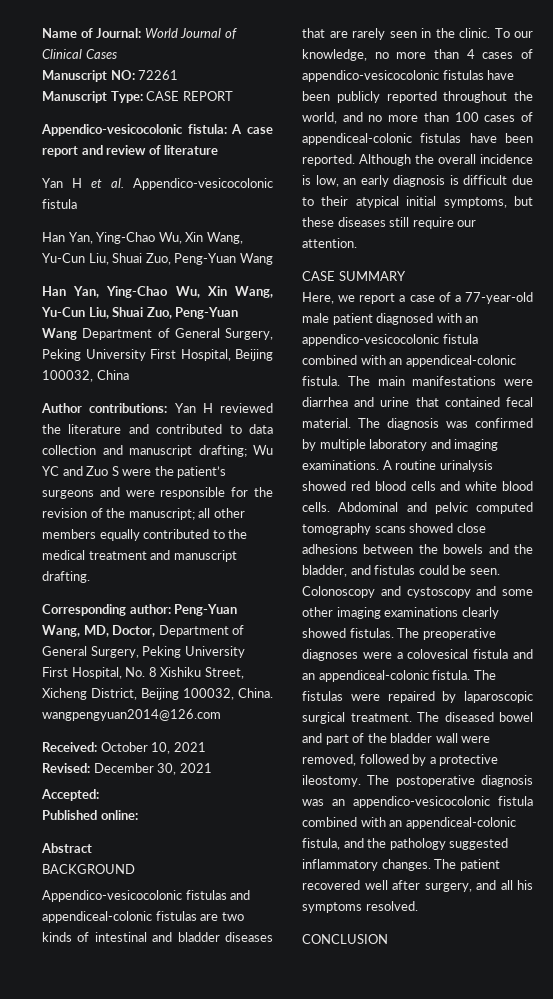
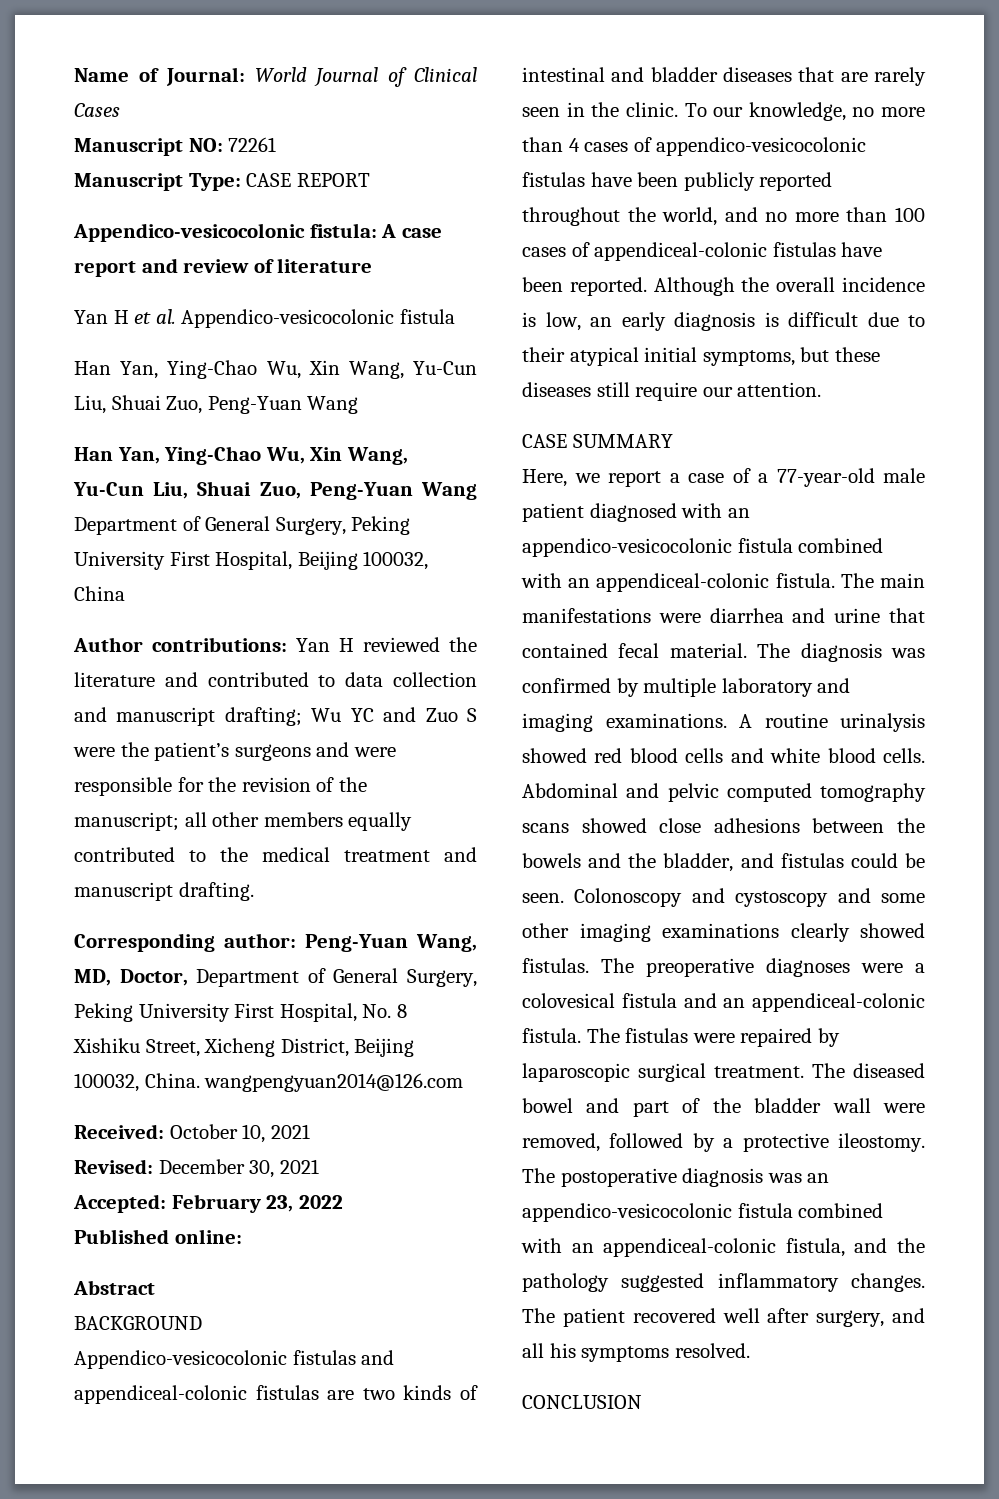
(99, 795) none -> [171,1194,343,1213] February 23, 2022

